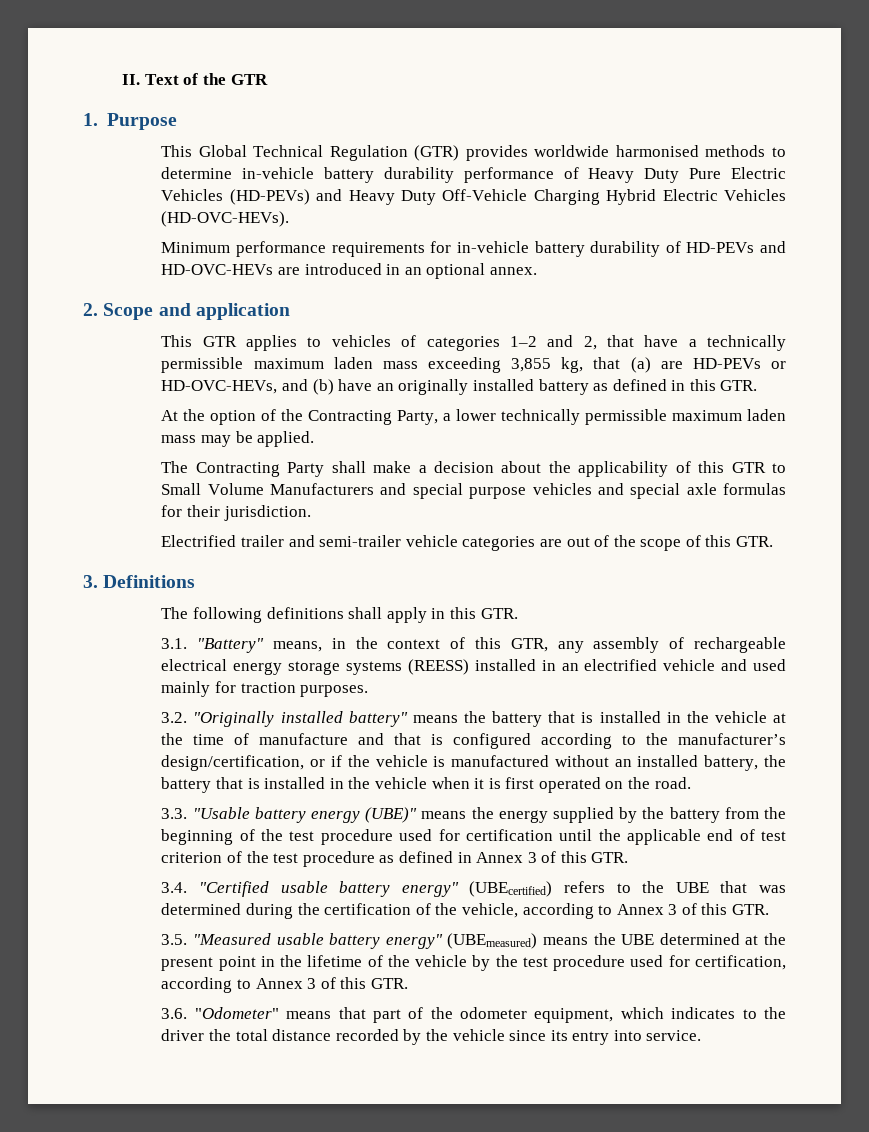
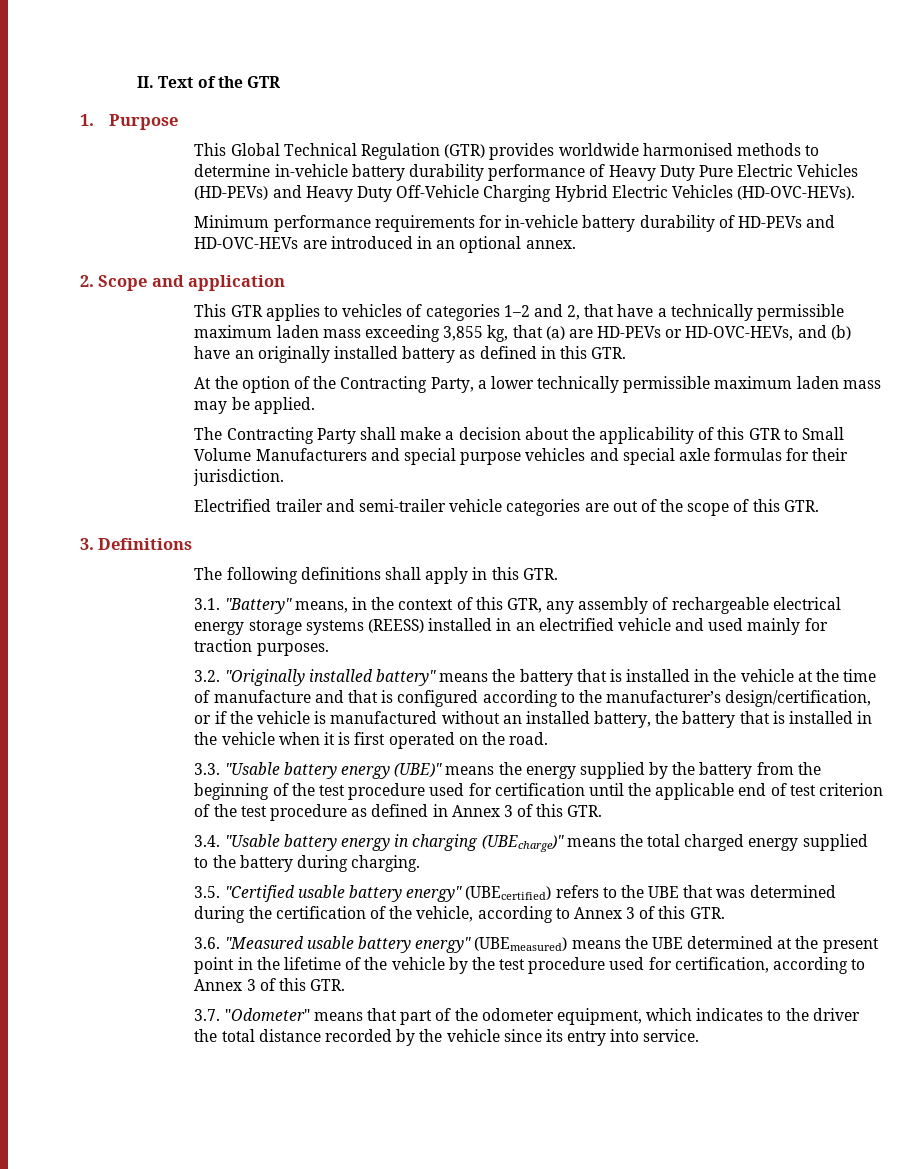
(188, 887) none -> [224,834,868,852] [194,855,421,872] [194,886,221,898] "Usable battery energy in charging (UBEcharge)" means the total charged energy supplied to the battery during charging. // 3.5.
[161,934,188,945] 3.5. -> [194,937,221,949] 3.6.
[161,1008,188,1019] 3.6. -> [194,1009,221,1021] 3.7.

